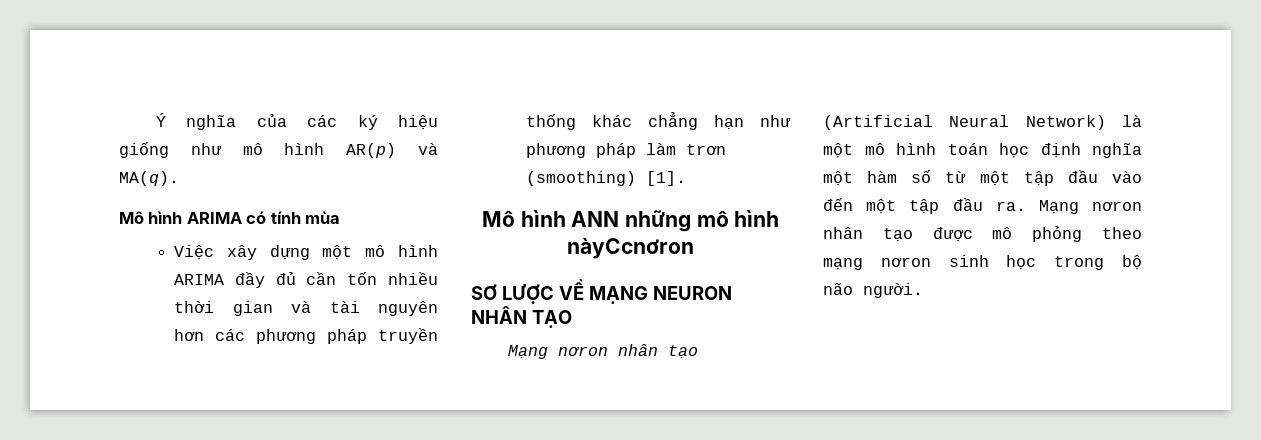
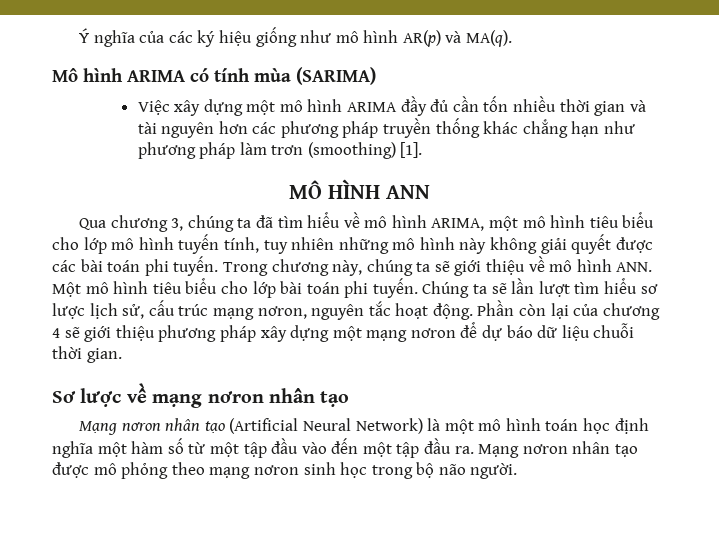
(341, 217) none -> [296,67,376,85] (SARIMA)
[481,210,780,232] [567,237,694,259] [471,279,732,304] [471,306,572,328] Mô hình ANN những mô hình nàyCcnơron // SƠ LƯỢC VỀ MẠNG NEURON NHÂN TẠO -> [289,179,430,199] [78,212,655,232] [52,234,653,254] [52,256,653,276] [52,278,658,298] [52,300,660,320] [52,322,635,342] [52,346,122,363] [52,383,350,408] MÔ HÌNH ANN // Qua chương 3, chúng ta đã tìm hiểu về mô hình ARIMA, một mô hình tiêu biểu cho lớp mô hình tuyến tính, tuy nhiên những mô hình này không giải quyết được các bài toán phi tuyến. Trong chương này, chúng ta sẽ giới thiệu về mô hình ANN. Một mô hình tiêu biểu cho lớp bài toán phi tuyến. Chúng ta sẽ lần lượt tìm hiểu sơ lược lịch sử, cấu trúc mạng nơron, nguyên tắc hoạt động. Phần còn lại của chương 4 sẽ giới thiệu phương pháp xây dựng một mạng nơron để dự báo dữ liệu chuỗi thời gian. // Sơ lược về mạng nơron nhân tạo

